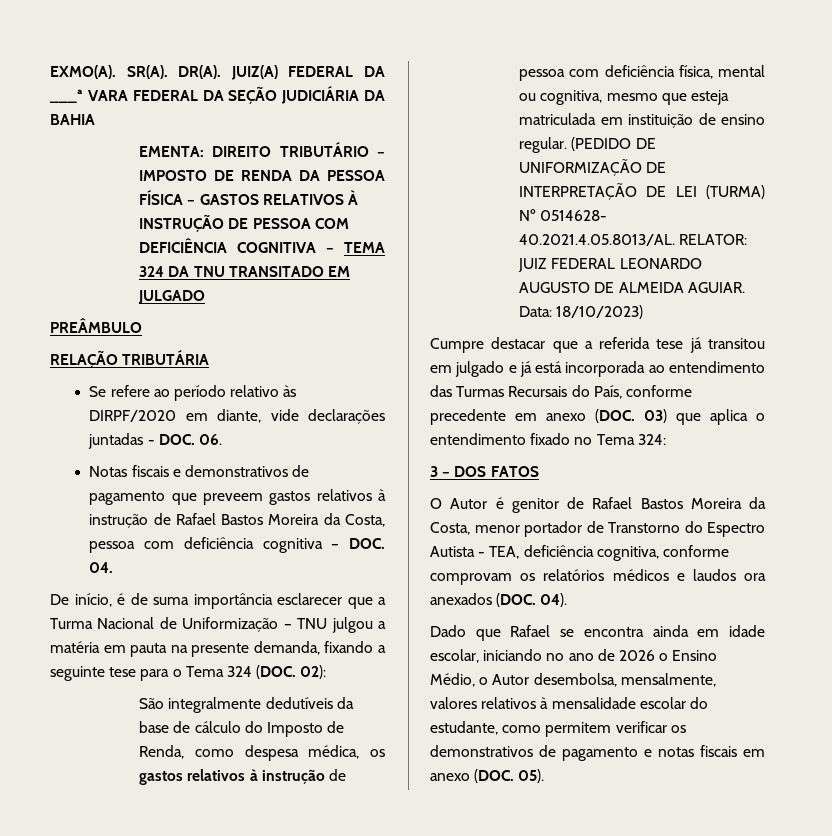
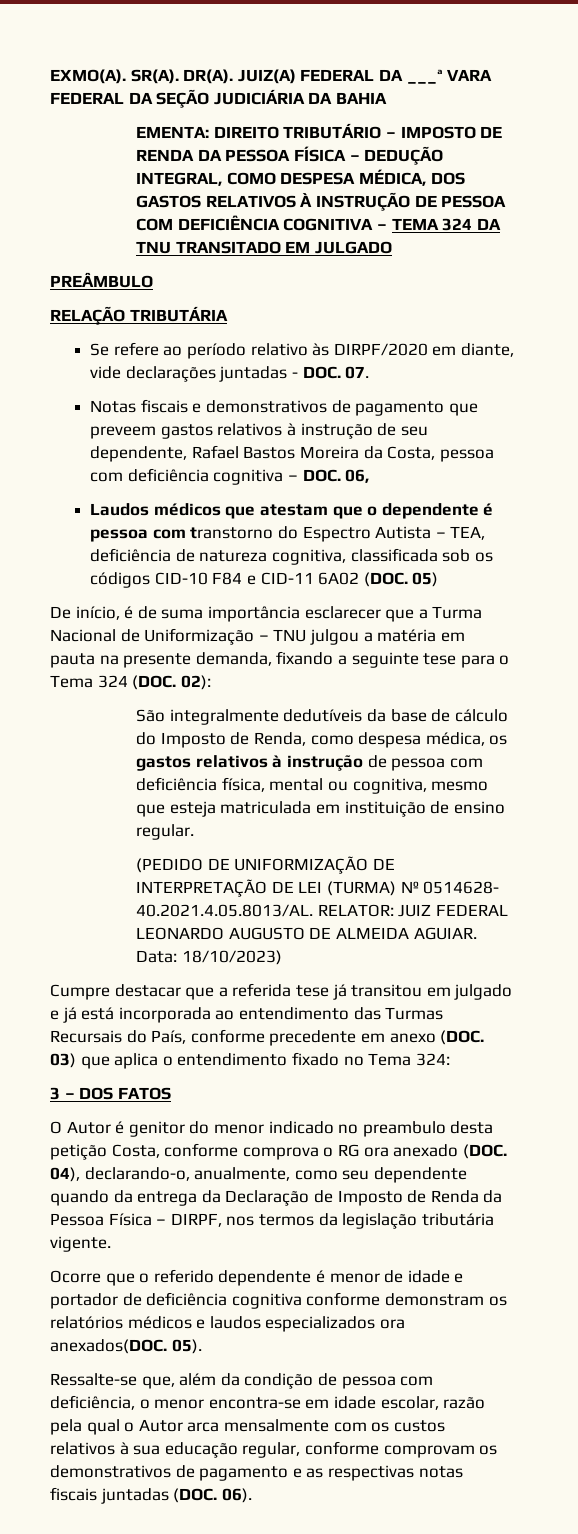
(196, 202) none -> [364,146,444,165] [136,169,465,186] DEDUÇÃO INTEGRAL, COMO DESPESA MÉDICA, DOS
[198,434,222,445] 06. -> [345,366,370,379] 07.
(171, 519) none -> [400,426,428,436] [90,446,188,462] seu dependente,
[89,562,114,573] 04. -> [345,469,370,483] [90,503,494,519] [90,526,486,542] [90,548,493,565] [90,572,439,588] 06, // Laudos médicos que atestam que o dependente é pessoa com transtorno do Espectro Autista – TEA, deficiência de natureza cognitiva, classificada sob os códigos CID-10 F84 e CID-11 6A02 (DOC. 05)
(568, 145) none -> (195, 832) //
[567,497,766,509] [430,521,765,537] [430,545,729,561] [430,573,512,585] de Rafael Bastos Moreira da Costa, menor portador de Transtorno do Espectro Autista - TEA, deficiência cognitiva, conforme comprovam -> [189,1121,494,1137] [50,1143,507,1160] [50,1167,467,1183] [50,1190,503,1206] [50,1213,494,1229] [50,1236,111,1252] [50,1269,464,1286] [50,1292,484,1309] do menor indicado no preambulo desta petição Costa, conforme comprova o RG ora anexado (DOC. 04), declarando-o, anualmente, como seu dependente quando da entrega da Declaração de Imposto de Renda da Pessoa Física – DIRPF, nos termos da legislação tributária vigente. // Ocorre que o referido dependente é menor de idade e portador de deficiência cognitiva conforme demonstram
[744,573,766,581] [430,593,568,607] [430,625,765,641] [430,649,718,663] [430,673,716,687] [430,697,708,709] [430,721,667,737] ora anexados (DOC. 04). // Dado que Rafael se encontra ainda em idade escolar, iniciando no ano de 2026 o Ensino Médio, o Autor desembolsa, mensalmente, valores relativos à mensalidade escolar do estudante, como permitem verificar -> [265,1316,405,1332] [50,1339,202,1354] [50,1373,434,1389] [50,1395,486,1410] [50,1419,445,1435] [50,1441,475,1458] especializados ora anexados(DOC. 05). // Ressalte-se que, além da condição de pessoa com deficiência, o menor encontra-se em idade escolar, razão pela qual o Autor arca mensalmente com os custos relativos à sua educação regular, conforme comprovam
[658,745,765,757] [430,769,545,783] notas fiscais em anexo (DOC. 05). -> [306,1465,463,1481] [50,1487,252,1504] as respectivas notas fiscais juntadas (DOC. 06).

